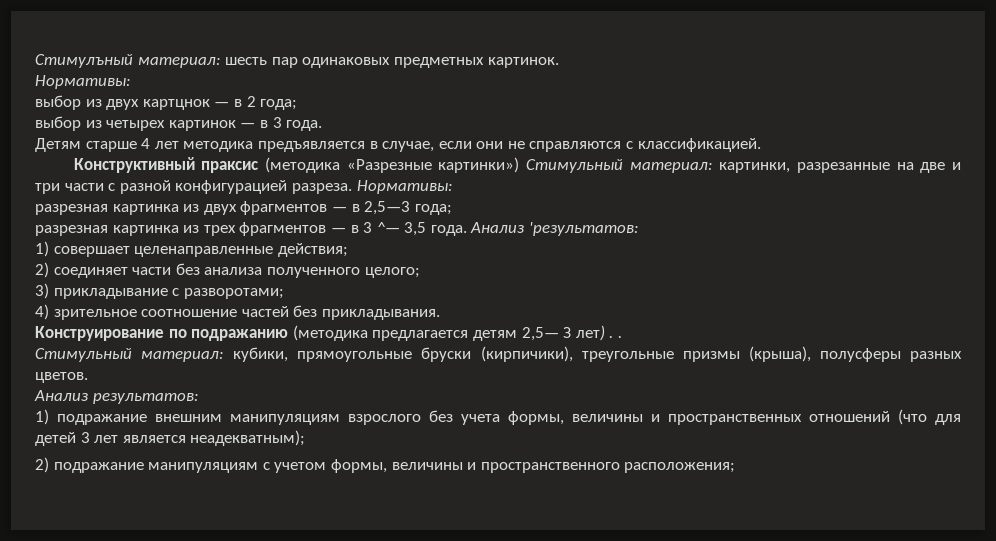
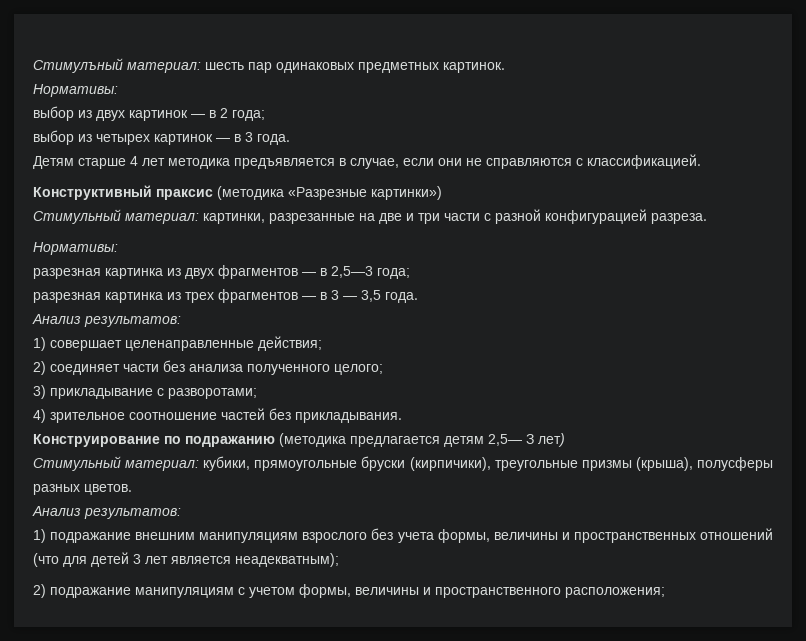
[142,99,210,110] картцнок -> [129,110,188,121] картинок
(520, 165) none -> (442, 193) //
(352, 188) none -> (707, 218) //
[376,222,400,233] ^— -> [342,296,358,300] —
[470,222,640,236] Анализ 'результатов: -> [32,314,181,327] // Анализ результатов:
[609,336,622,338] . . -> (565, 440) none

